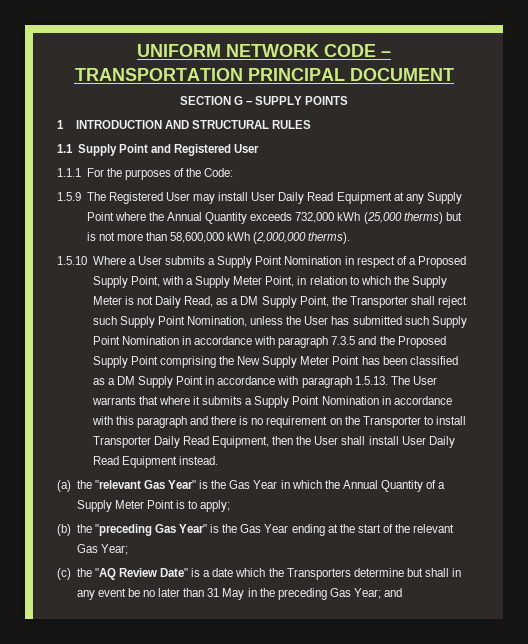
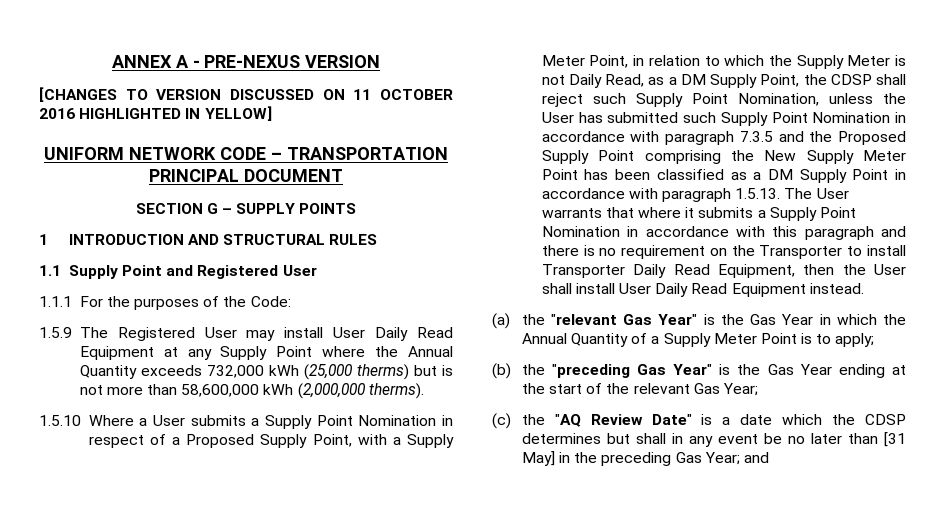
(137, 50) none -> [111,55,381,68] [39,87,454,102] [39,106,272,121] ANNEX A - PRE-NEXUS VERSION // [CHANGES TO VERSION DISCUSSED ON 11 OCTOBER 2016 HIGHLIGHTED IN YELLOW] //
[349,296,408,308] Transporter -> [830,74,872,85] CDSP
[286,568,404,580] Transporters determine -> [865,414,906,425] [521,433,601,444] CDSP determines
[207,588,245,600] 31 May -> [883,432,906,447] [521,451,555,466] [31 May]

